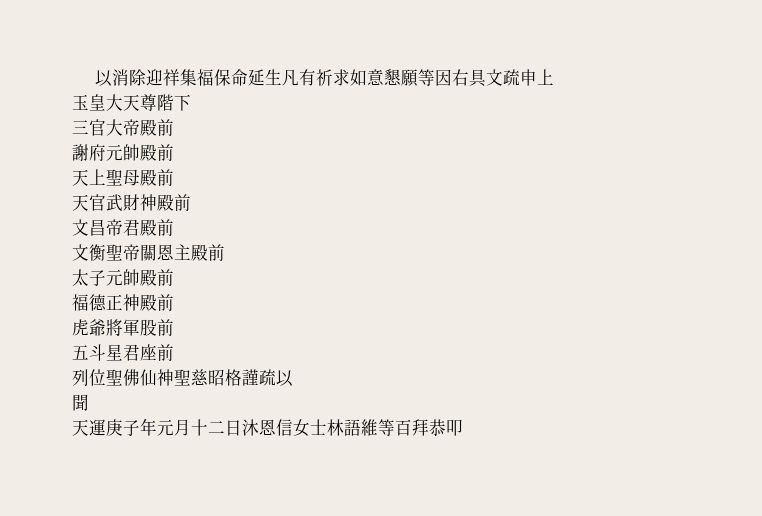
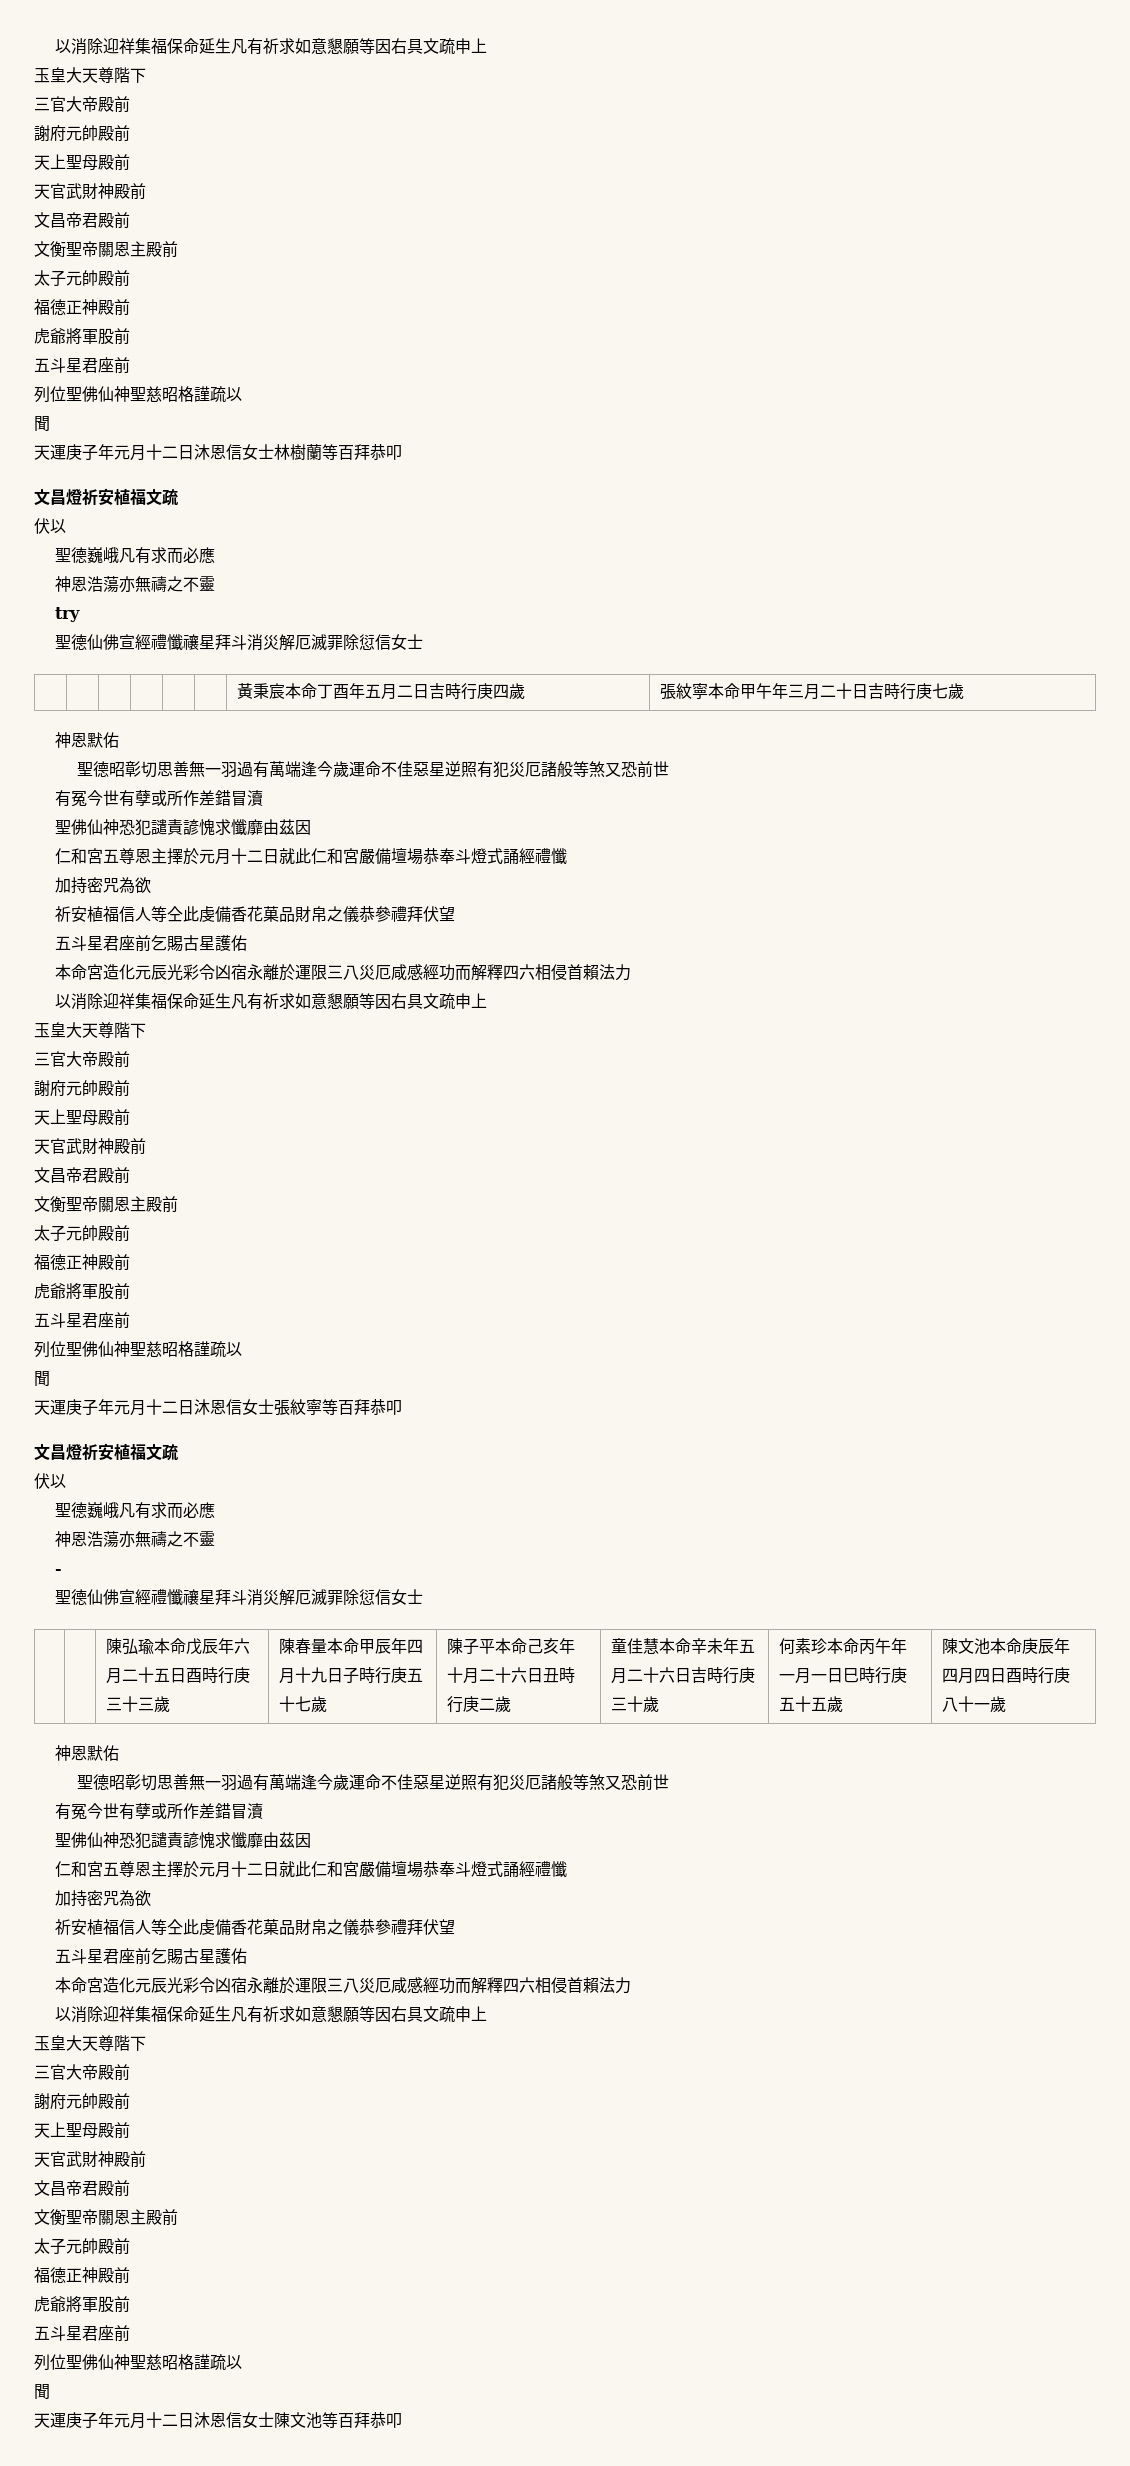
[344,419,463,436] 語維等百拜恭叩 -> [290,444,402,461] [34,488,178,506] [34,518,66,534] [55,547,216,564] [55,576,216,593] [55,607,81,622] [55,634,424,651] [237,683,526,700] [660,683,965,700] [55,732,120,748] [76,761,669,778] [55,790,264,807] [55,819,312,836] [55,848,568,865] [55,877,152,894] [55,906,456,922] [55,935,248,952] [55,964,632,981] [55,993,488,1010] [34,1022,146,1039] [34,1051,130,1068] [34,1080,130,1097] [34,1109,130,1126] [34,1138,146,1155] [34,1167,130,1184] [34,1196,178,1213] [34,1225,130,1242] [34,1254,130,1271] [34,1283,130,1300] [34,1312,130,1329] [34,1341,242,1358] [34,1371,50,1387] [34,1399,402,1416] [34,1443,178,1461] [34,1473,66,1489] [55,1502,216,1519] [55,1531,216,1548] [55,1569,63,1574] [55,1589,424,1606] [106,1638,251,1655] [106,1667,251,1684] [106,1696,171,1713] [279,1638,424,1654] [279,1667,424,1684] [279,1696,328,1713] [447,1638,576,1655] [447,1667,576,1684] [447,1696,512,1713] [611,1638,756,1654] [611,1667,756,1684] [611,1696,660,1713] [779,1638,908,1655] [779,1667,908,1684] [779,1696,844,1713] [942,1638,1071,1654] [942,1667,1071,1684] [942,1696,1007,1713] [55,1745,120,1761] [76,1774,669,1791] [55,1803,264,1820] [55,1832,312,1849] [55,1861,568,1878] [55,1890,152,1907] [55,1919,456,1935] [55,1948,248,1965] [55,1977,632,1994] [55,2006,488,2023] [34,2035,146,2052] [34,2064,130,2081] [34,2093,130,2110] [34,2122,130,2139] [34,2151,146,2168] [34,2180,130,2197] [34,2209,178,2226] [34,2238,130,2255] [34,2267,130,2284] [34,2296,130,2313] [34,2325,130,2342] [34,2354,242,2371] [34,2384,50,2400] [34,2412,402,2429] 樹蘭等百拜恭叩 // 文昌燈祈安植福文疏 // 伏以 // 聖德巍峨凡有求而必應 // 神恩浩蕩亦無禱之不靈 // try // 聖德仙佛宣經禮懺禳星拜斗消災解厄滅罪除愆信女士 // | | | | | | 黃秉宸本命丁酉年五月二日吉時行庚四歲 | 張紋寧本命甲午年三月二十日吉時行庚七歲 // 神恩默佑 // 聖德昭彰切思善無一羽過有萬端逢今歲運命不佳惡星逆照有犯災厄諸般等煞又恐前世 // 有冤今世有孽或所作差錯冒瀆 // 聖佛仙神恐犯譴責諺愧求懺靡由茲因 // 仁和宮五尊恩主擇於元月十二日就此仁和宮嚴備壇場恭奉斗燈式誦經禮懺 // 加持密咒為欲 // 祈安植福信人等仝此虔備香花菓品財帛之儀恭參禮拜伏望 // 五斗星君座前乞賜古星護佑 // 本命宮造化元辰光彩令凶宿永離於運限三八災厄咸感經功而解釋四六相侵首賴法力 // 以消除迎祥集福保命延生凡有祈求如意懇願等因右具文疏申上 // 玉皇大天尊階下 // 三官大帝殿前 // 謝府元帥殿前 // 天上聖母殿前 // 天官武財神殿前 // 文昌帝君殿前 // 文衡聖帝關恩主殿前 // 太子元帥殿前 // 福德正神殿前 // 虎爺將軍股前 // 五斗星君座前 // 列位聖佛仙神聖慈昭格謹疏以 // 聞 // 天運庚子年元月十二日沐恩信女士張紋寧等百拜恭叩 // 文昌燈祈安植福文疏 // 伏以 // 聖德巍峨凡有求而必應 // 神恩浩蕩亦無禱之不靈 // - // 聖德仙佛宣經禮懺禳星拜斗消災解厄滅罪除愆信女士 // | | 陳弘瑜本命戊辰年六月二十五日酉時行庚三十三歲 | 陳春量本命甲辰年四月十九日子時行庚五十七歲 | 陳子平本命己亥年十月二十六日丑時行庚二歲 | 童佳慧本命辛未年五月二十六日吉時行庚三十歲 | 何素珍本命丙午年一月一日巳時行庚五十五歲 | 陳文池本命庚辰年四月四日酉時行庚八十一歲 // 神恩默佑 // 聖德昭彰切思善無一羽過有萬端逢今歲運命不佳惡星逆照有犯災厄諸般等煞又恐前世 // 有冤今世有孽或所作差錯冒瀆 // 聖佛仙神恐犯譴責諺愧求懺靡由茲因 // 仁和宮五尊恩主擇於元月十二日就此仁和宮嚴備壇場恭奉斗燈式誦經禮懺 // 加持密咒為欲 // 祈安植福信人等仝此虔備香花菓品財帛之儀恭參禮拜伏望 // 五斗星君座前乞賜古星護佑 // 本命宮造化元辰光彩令凶宿永離於運限三八災厄咸感經功而解釋四六相侵首賴法力 // 以消除迎祥集福保命延生凡有祈求如意懇願等因右具文疏申上 // 玉皇大天尊階下 // 三官大帝殿前 // 謝府元帥殿前 // 天上聖母殿前 // 天官武財神殿前 // 文昌帝君殿前 // 文衡聖帝關恩主殿前 // 太子元帥殿前 // 福德正神殿前 // 虎爺將軍股前 // 五斗星君座前 // 列位聖佛仙神聖慈昭格謹疏以 // 聞 // 天運庚子年元月十二日沐恩信女士陳文池等百拜恭叩

